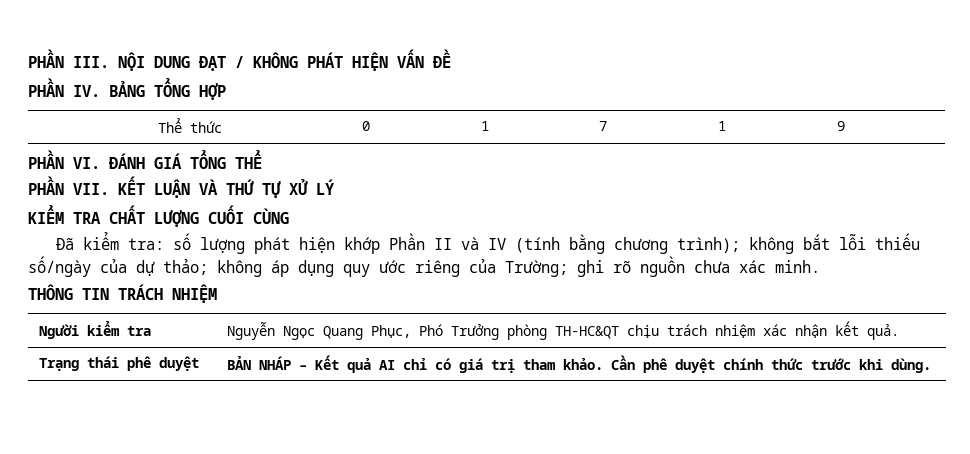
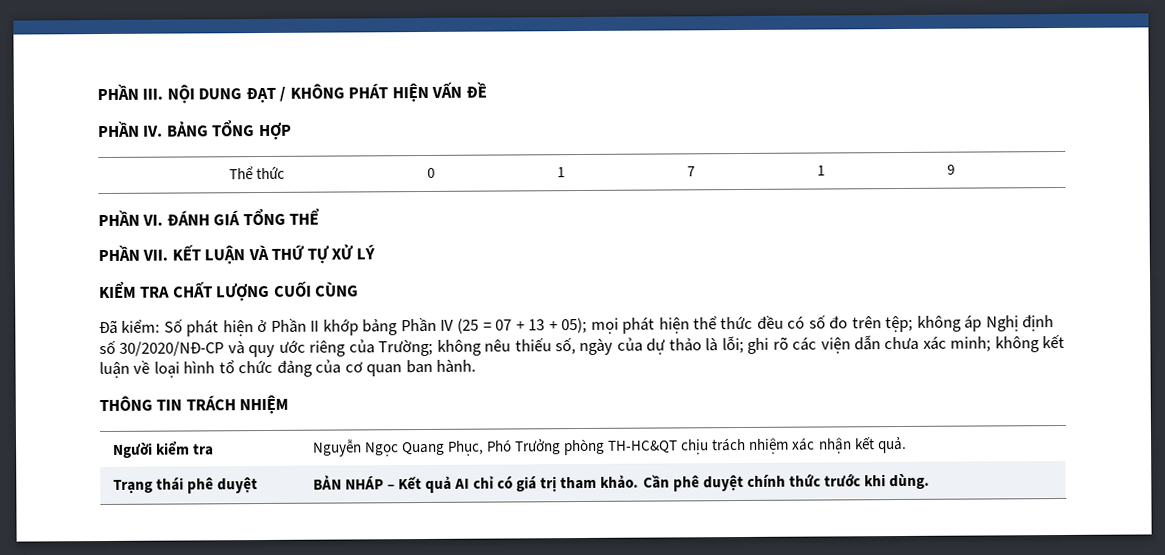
[82,232,380,254] kiểm tra: số lượng phát hiện khớp -> [121,319,268,337] kiểm: Số phát hiện ở
[460,233,920,254] [28,256,334,277] và IV (tính bằng chương trình); không bắt lỗi thiếu số/ngày của dự thảo; không áp dụng -> [322,315,1055,336] [99,340,245,357] khớp bảng Phần IV (25 = 07 + 13 + 05); mọi phát hiện thể thức đều có số đo trên tệp; không áp Nghị định số 30/2020/NĐ-CP và
[577,256,820,277] ghi rõ nguồn chưa xác minh. -> [436,334,1066,356] [99,359,477,379] không nêu thiếu số, ngày của dự thảo là lỗi; ghi rõ các viện dẫn chưa xác minh; không kết luận về loại hình tổ chức đảng của cơ quan ban hành.

